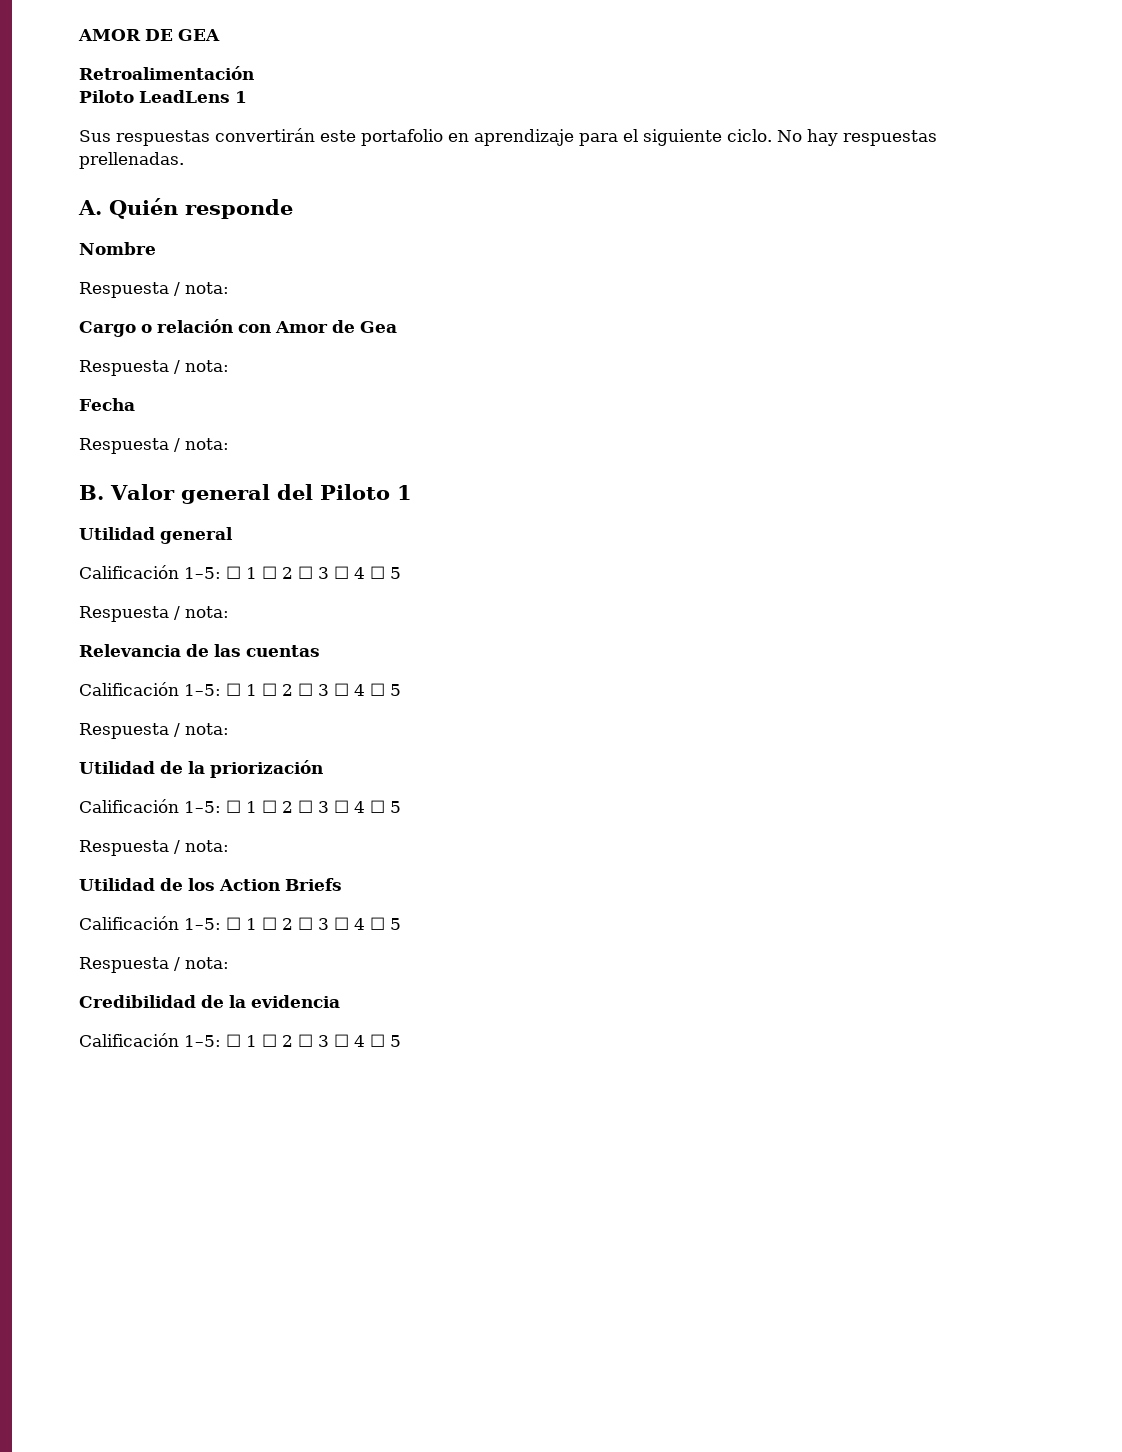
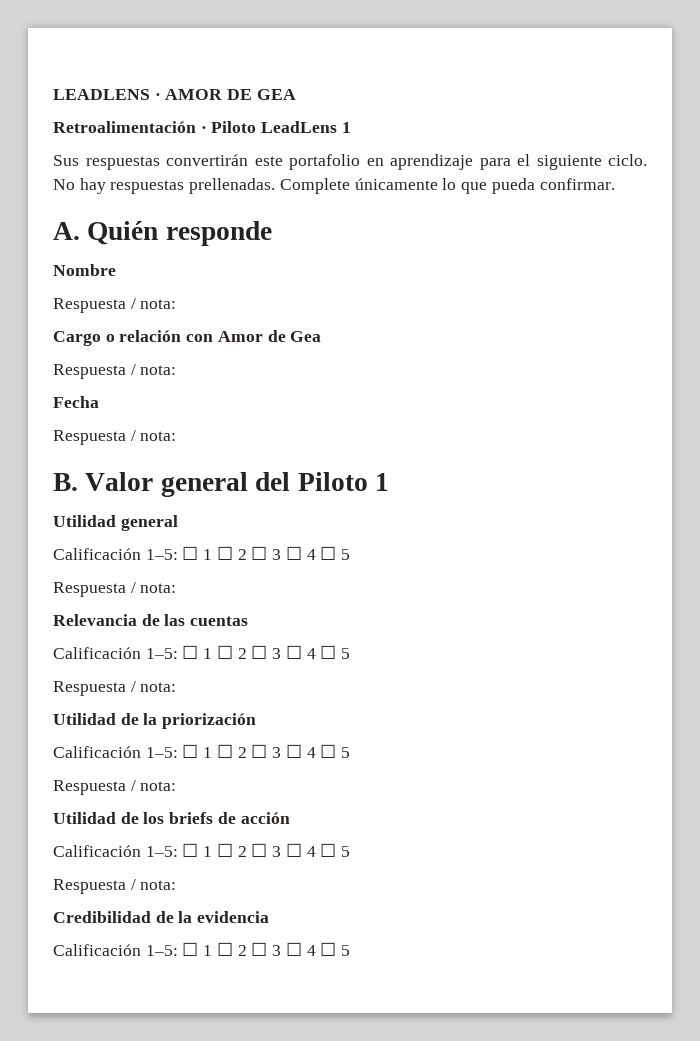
(78, 35) none -> [53,89,161,100] LEADLENS ·
(254, 73) // -> [200,126,207,133] ·
(184, 160) none -> [279,178,615,194] Complete únicamente lo que pueda confirmar.
[219,878,342,891] Action Briefs -> [169,812,290,824] briefs de acción

